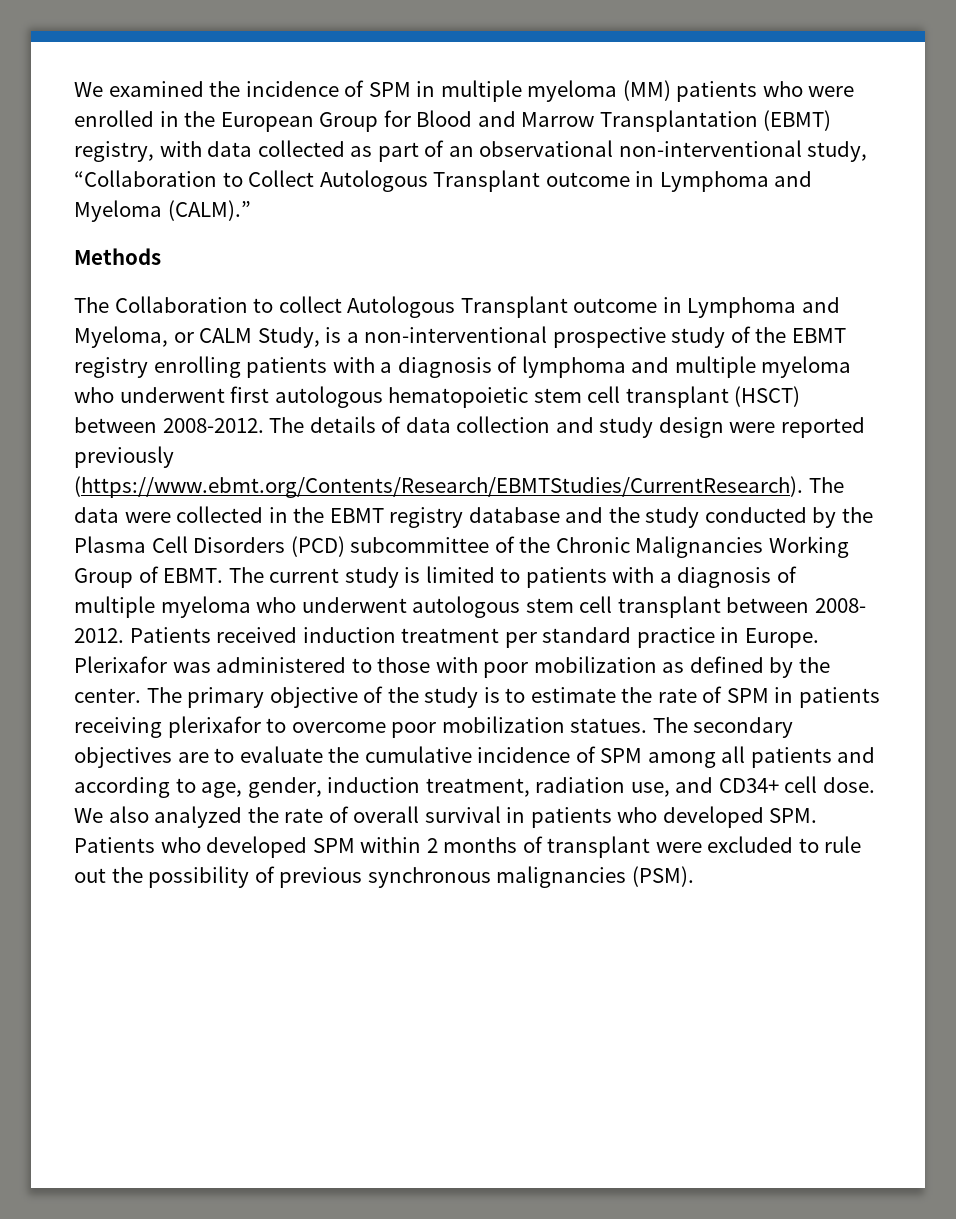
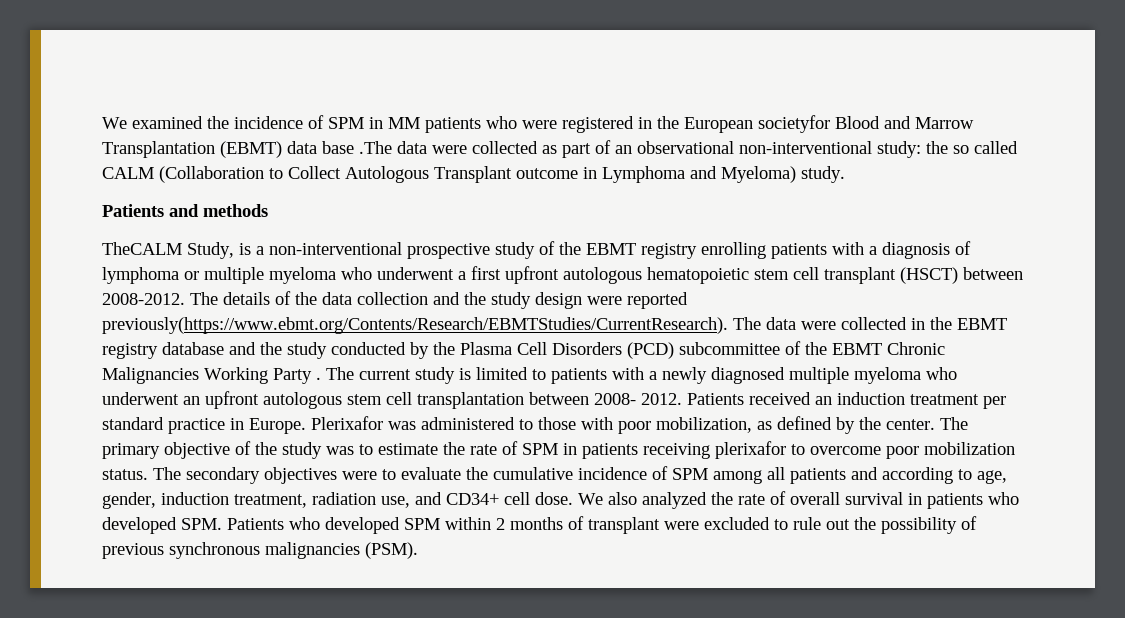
[440,80,671,102] multiple myeloma (MM) -> [388,117,420,129] MM
[74,110,154,127] enrolled -> [562,116,634,133] registered
[319,110,411,132] Group for -> [758,115,830,133] societyfor
[74,141,253,162] registry, with data -> [287,141,467,154] data base .The data were
[807,141,868,162] [74,170,217,187] study, “Collaboration -> [877,141,1018,158] [102,166,264,183] study: the so called CALM (Collaboration
[74,200,251,222] [74,248,161,265] [74,296,840,318] [74,326,253,348] Myeloma (CALM).” // Methods // The Collaboration to collect Autologous Transplant outcome in Lymphoma and Myeloma, or CALM -> [721,166,845,183] [102,204,268,217] [102,242,182,255] Myeloma) study. // Patients and methods // TheCALM
[631,356,852,378] [74,386,270,403] and multiple myeloma who underwent first -> [184,266,559,284] or multiple myeloma who underwent a first upfront
(402, 424) none -> [295,292,317,305] the
(594, 425) none -> [464,292,486,305] the
[74,446,174,468] [74,476,803,498] previously (https://www.ebmt.org/Contents/Research/EBMTStudies/CurrentResearch). -> [102,317,728,334] previously(https://www.ebmt.org/Contents/Research/EBMTStudies/CurrentResearch).
(551, 545) none -> [832,343,882,355] EBMT
[74,566,224,588] Group of EBMT. -> [273,368,321,384] Party .
[677,566,797,588] [74,596,407,618] diagnosis of multiple myeloma who underwent -> [662,367,957,384] [102,391,259,409] newly diagnosed multiple myeloma who underwent an upfront
[617,596,721,618] transplant -> [417,392,524,409] transplantation
(298, 635) none -> [815,396,832,405] an
[533,656,657,673] mobilization -> [656,417,752,433] mobilization,
[483,687,500,703] is -> [326,446,354,455] was
[570,718,648,733] statues. -> [102,469,148,480] status.
[177,752,209,763] are -> [342,471,377,480] were

